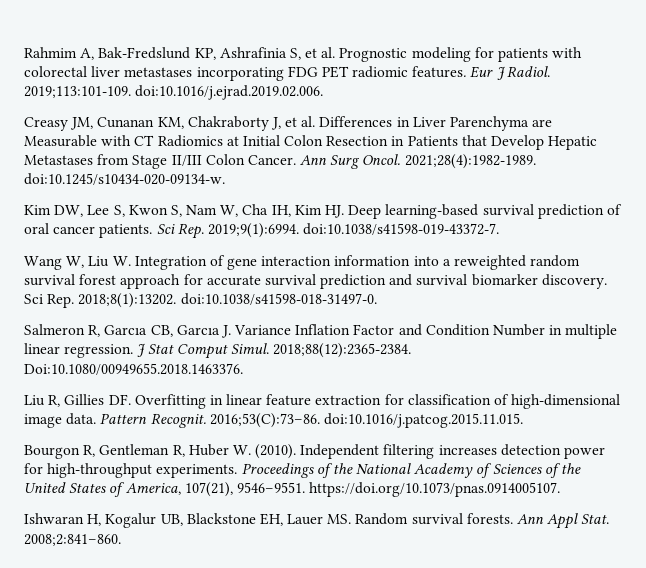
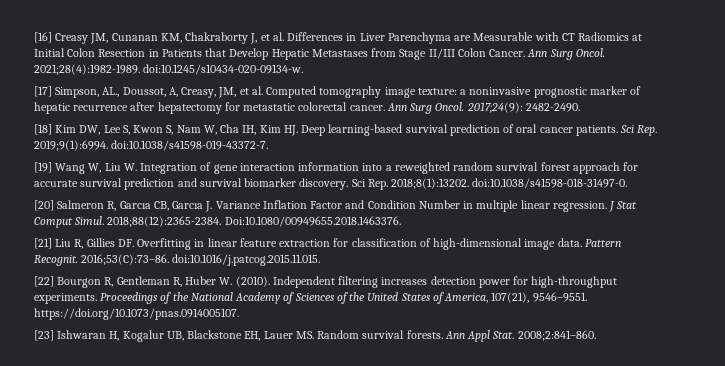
[24,47,583,62] [24,66,550,81] [24,85,324,100] Rahmim A, Bak-Fredslund KP, Ashrafinia S, et al. Prognostic modeling for patients with colorectal liver metastases incorporating FDG PET radiomic features. Eur J Radiol. 2019;113:101-109. doi:10.1016/j.ejrad.2019.02.006. // -> [34,32,52,43] [16]
(225, 179) none -> [34,86,642,98] [34,102,580,114] [34,124,52,135] [17] Simpson, AL., Doussot, A, Creasy, JM, et al. Computed tomography image texture: a noninvasive prognostic marker of hepatic recurrence after hepatectomy for metastatic colorectal cancer. Ann Surg Oncol. 2017;24(9): 2482-2490. // [18]
(500, 229) none -> [34,162,52,173] [19]
(377, 299) none -> [34,200,54,211] [20]
(243, 369) none -> [34,238,52,249] [21]
(523, 420) none -> [34,276,54,287] [22]
(561, 489) none -> [34,330,54,341] [23]

